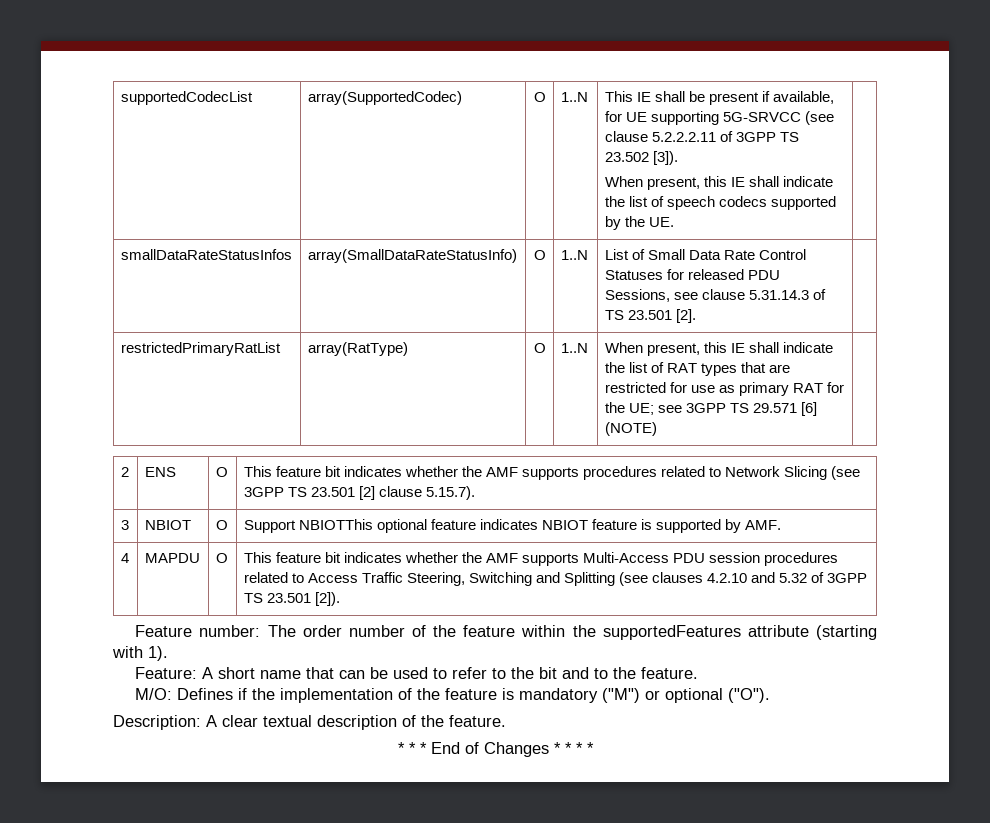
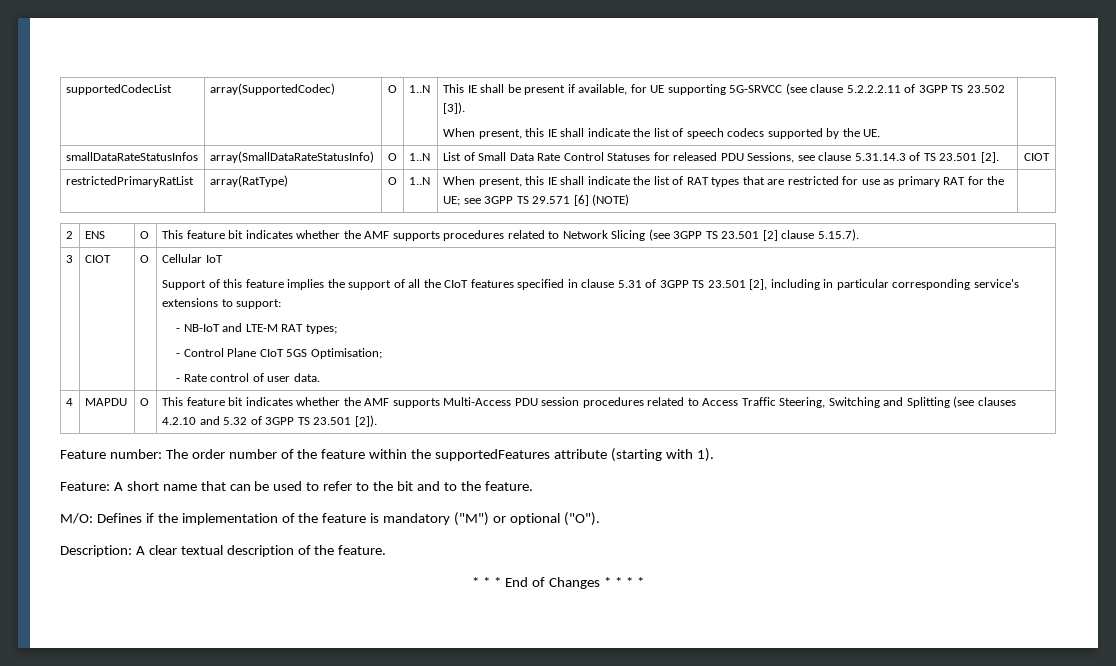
(696, 316) none -> [1024,153,1050,161] CIOT
[144,520,191,530] [215,520,228,530] [243,519,782,533] NBIOT | O | Support NBIOTThis optional feature indicates NBIOT feature is supported by AMF. -> [84,255,111,263] [139,255,149,263] [161,254,223,263] [161,279,1019,290] [161,298,282,309] [176,323,337,334] [176,348,382,359] [176,373,320,382] CIOT | O | Cellular IoT // Support of this feature implies the support of all the CIoT features specified in clause 5.31 of 3GPP TS 23.501 [2], including in particular corresponding service's extensions to support: // - NB-IoT and LTE-M RAT types; // - Control Plane CIoT 5GS Optimisation; // - Rate control of user data.

